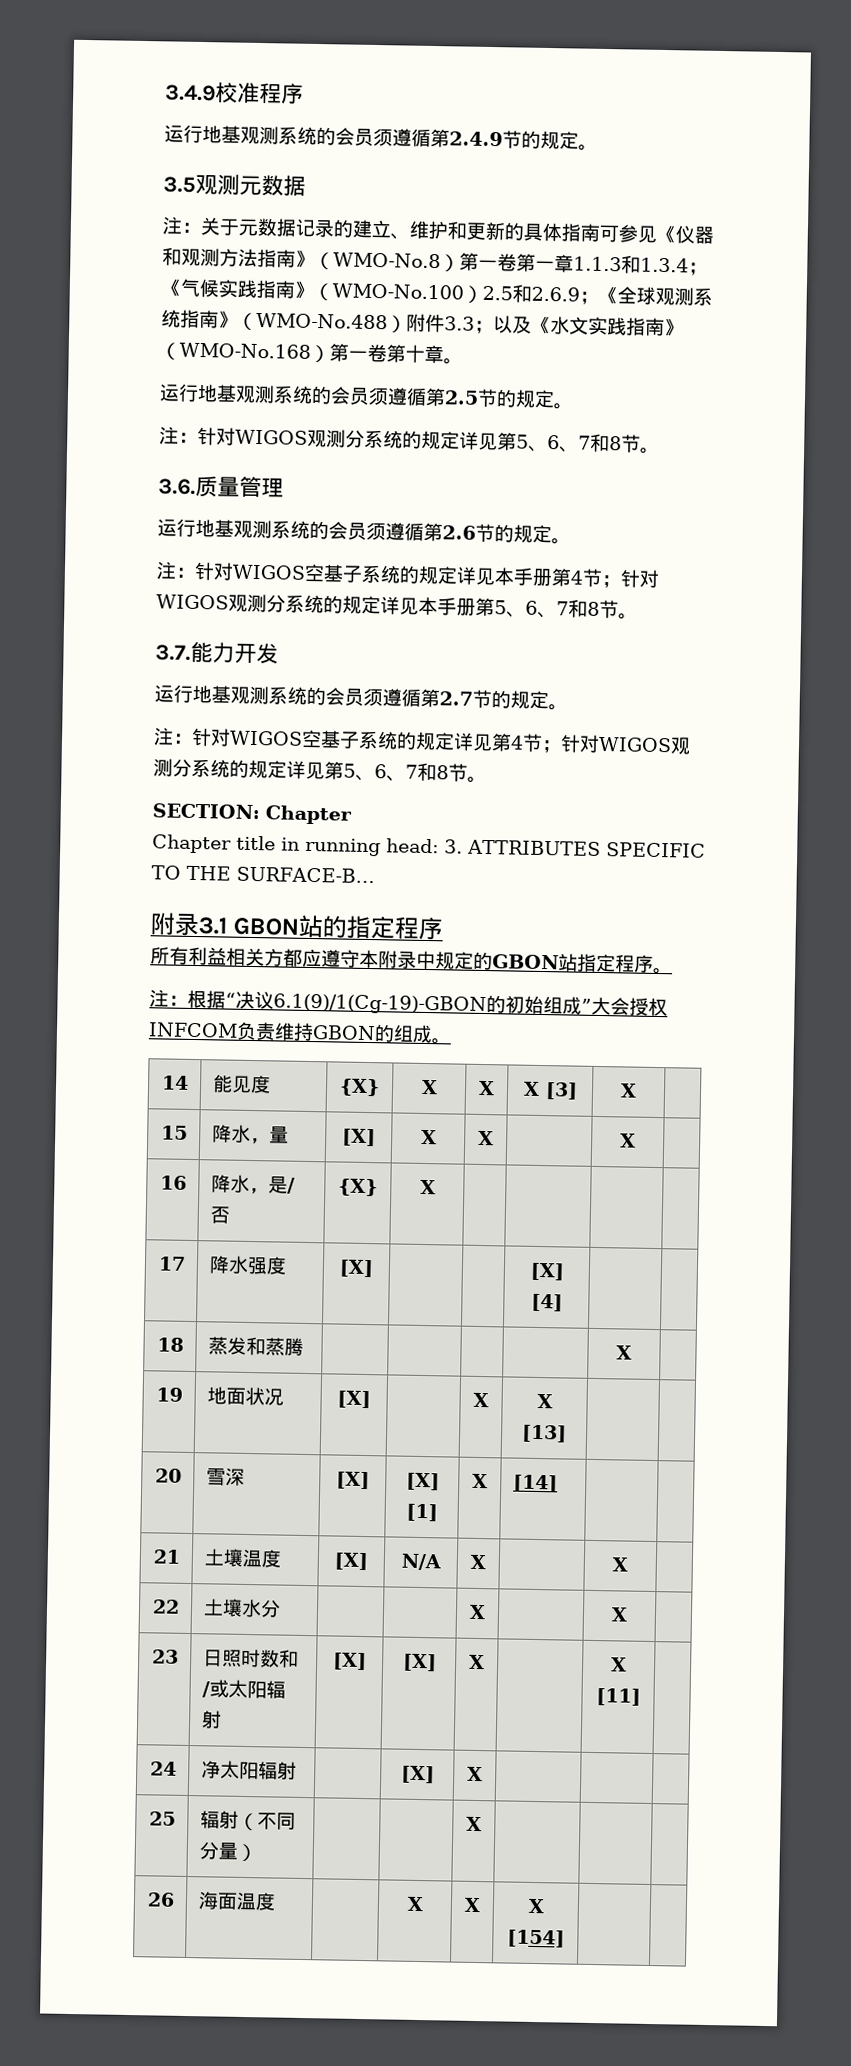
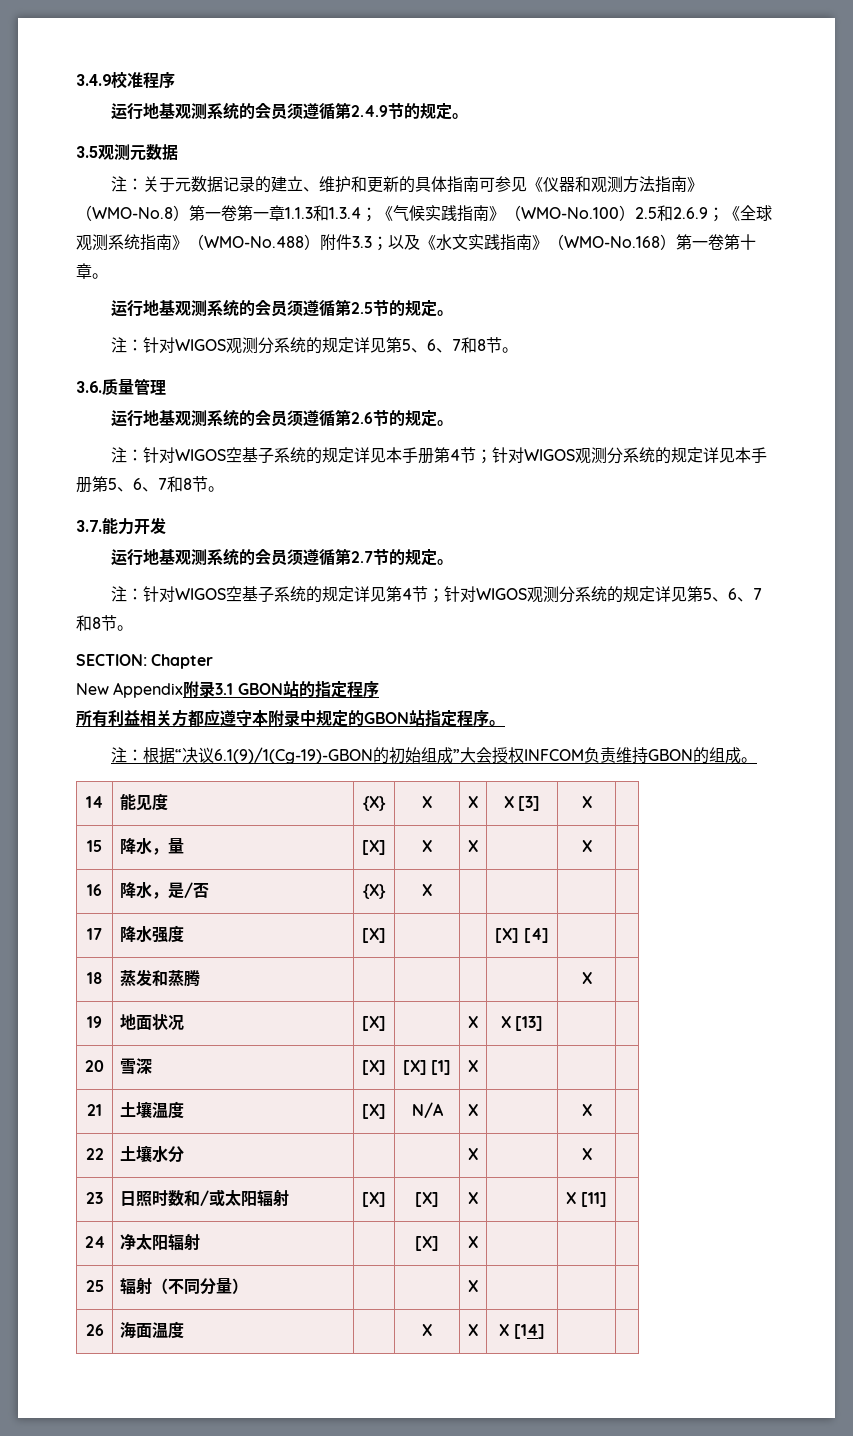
[152,834,706,858] [151,865,375,884] Chapter title in running head: 3. ATTRIBUTES SPECIFIC TO THE SURFACE-B… // -> [76,682,184,698] New Appendix
[512,1474,558,1493] [14] -> (478, 1066) none
[506,1929,565,1948] [154] -> [513,1324,545,1339] [14]

